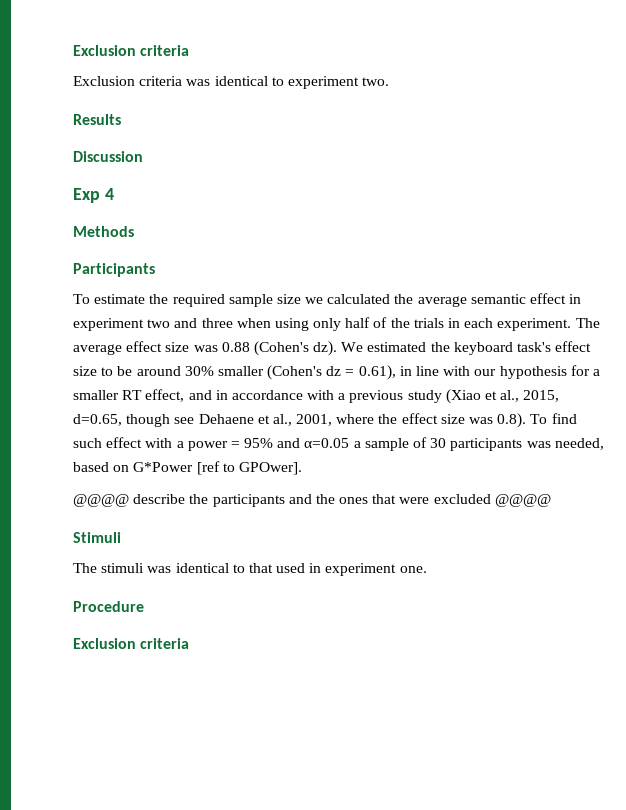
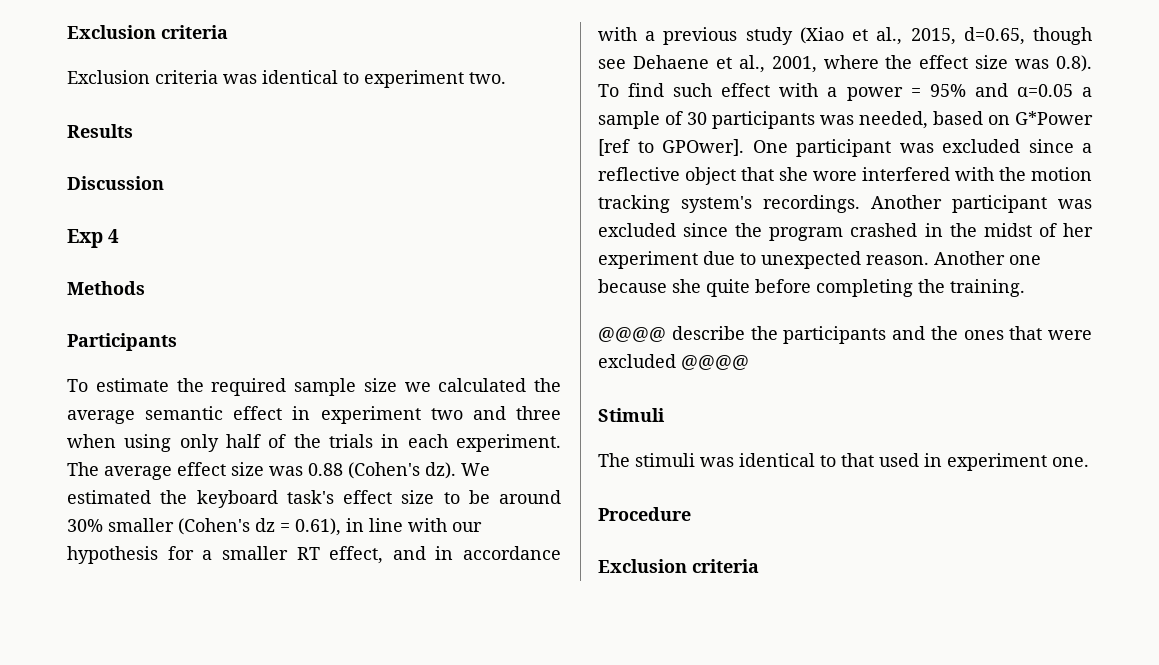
(302, 468) none -> [752,139,1092,157] [598,167,1092,185] [598,195,1092,213] [598,223,1093,241] [598,251,1041,269] [598,279,1025,297] One participant was excluded since a reflective object that she wore interfered with the motion tracking system's recordings. Another participant was excluded since the program crashed in the midst of her experiment due to unexpected reason. Another one because she quite before completing the training.

